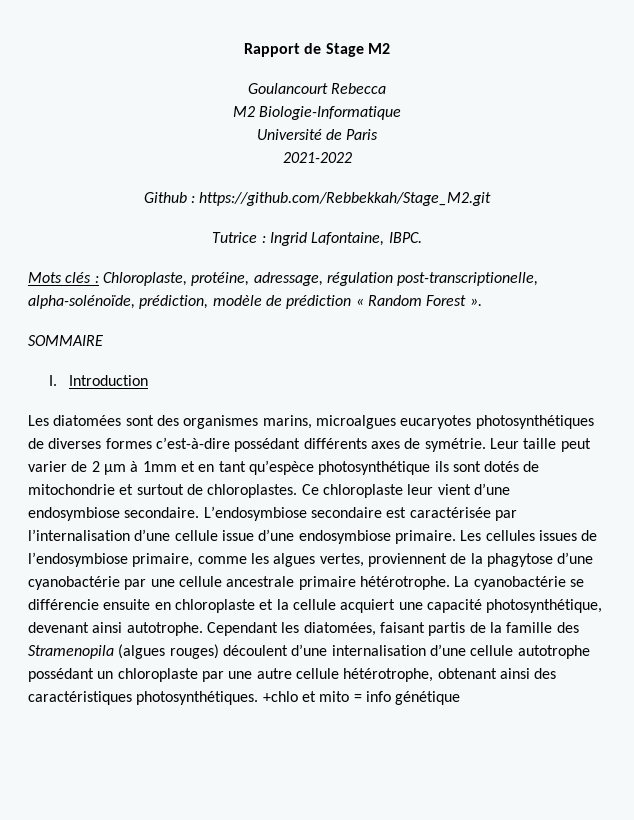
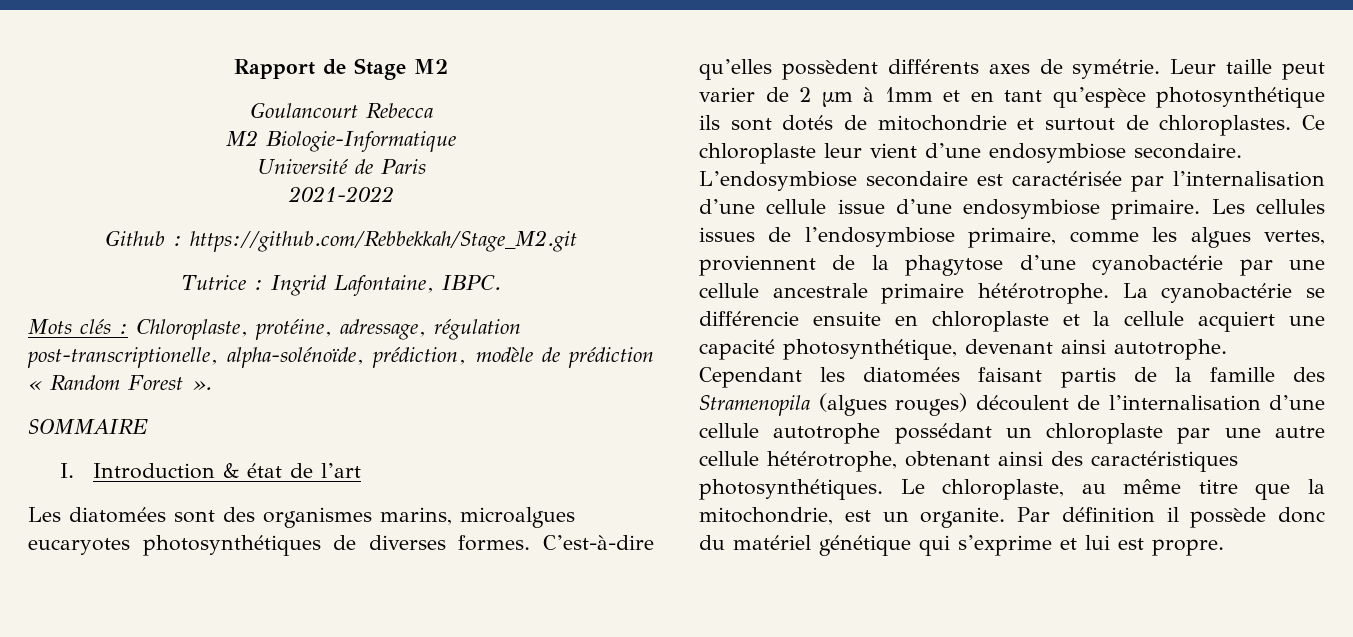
(149, 380) none -> [222,463,361,478] & état de l’art
[105,437,301,452] formes c’est-à-dire possédant -> [458,535,655,551] [699,59,878,80] formes. C’est-à-dire qu’elles possèdent
[303,622,376,636] diatomées, -> [863,367,961,383] diatomées
[291,644,426,656] d’une internalisation -> [1077,395,1261,411] de l’internalisation
[262,691,461,705] +chlo et mito = info génétique -> [900,479,1325,500] [699,507,1325,528] [699,535,1224,556] Le chloroplaste, au même titre que la mitochondrie, est un organite. Par définition il possède donc du matériel génétique qui s’exprime et lui est propre.

